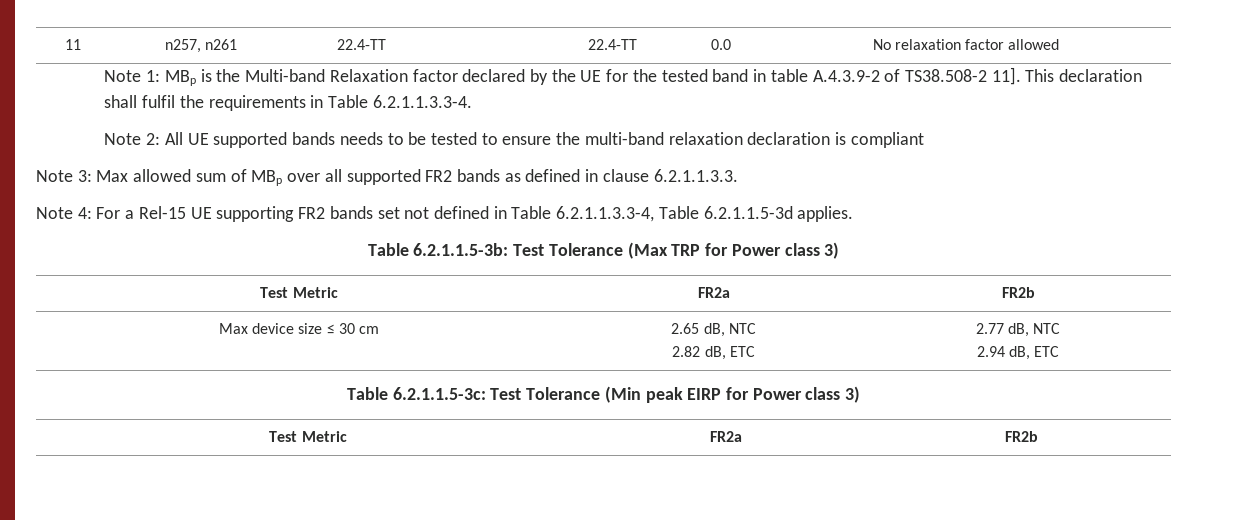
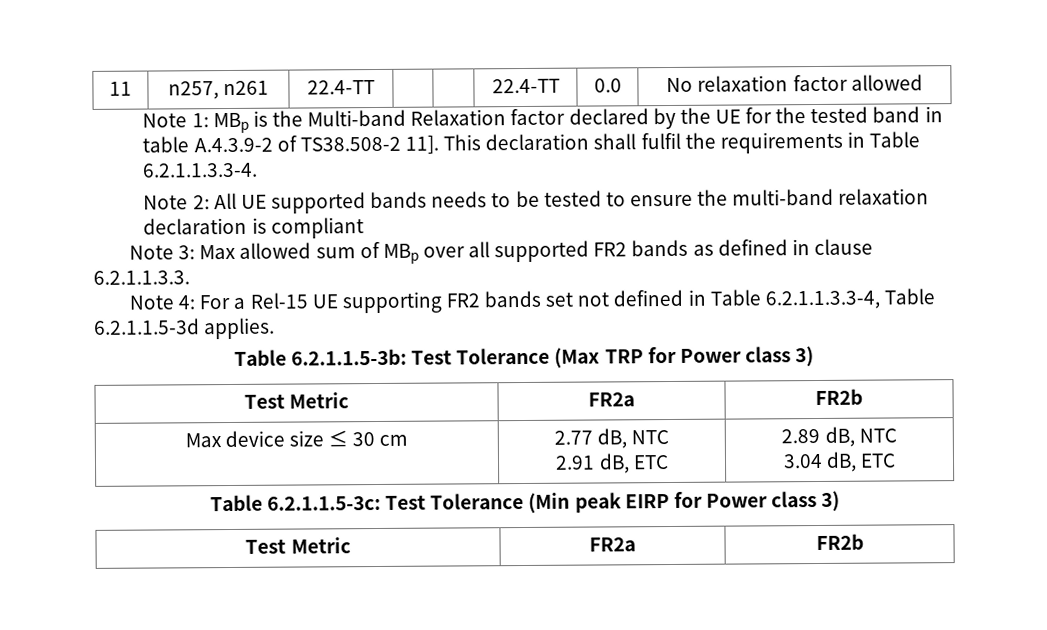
[671,323,756,337] [672,346,755,360] [975,323,1061,337] [976,346,1005,357] 2.65 dB, NTC // 2.82 dB, ETC | 2.77 dB, NTC // 2.94 -> [553,428,670,449] [555,453,669,474] [781,426,897,447] [782,453,823,469] 2.77 dB, NTC // 2.91 dB, ETC | 2.89 dB, NTC // 3.04

